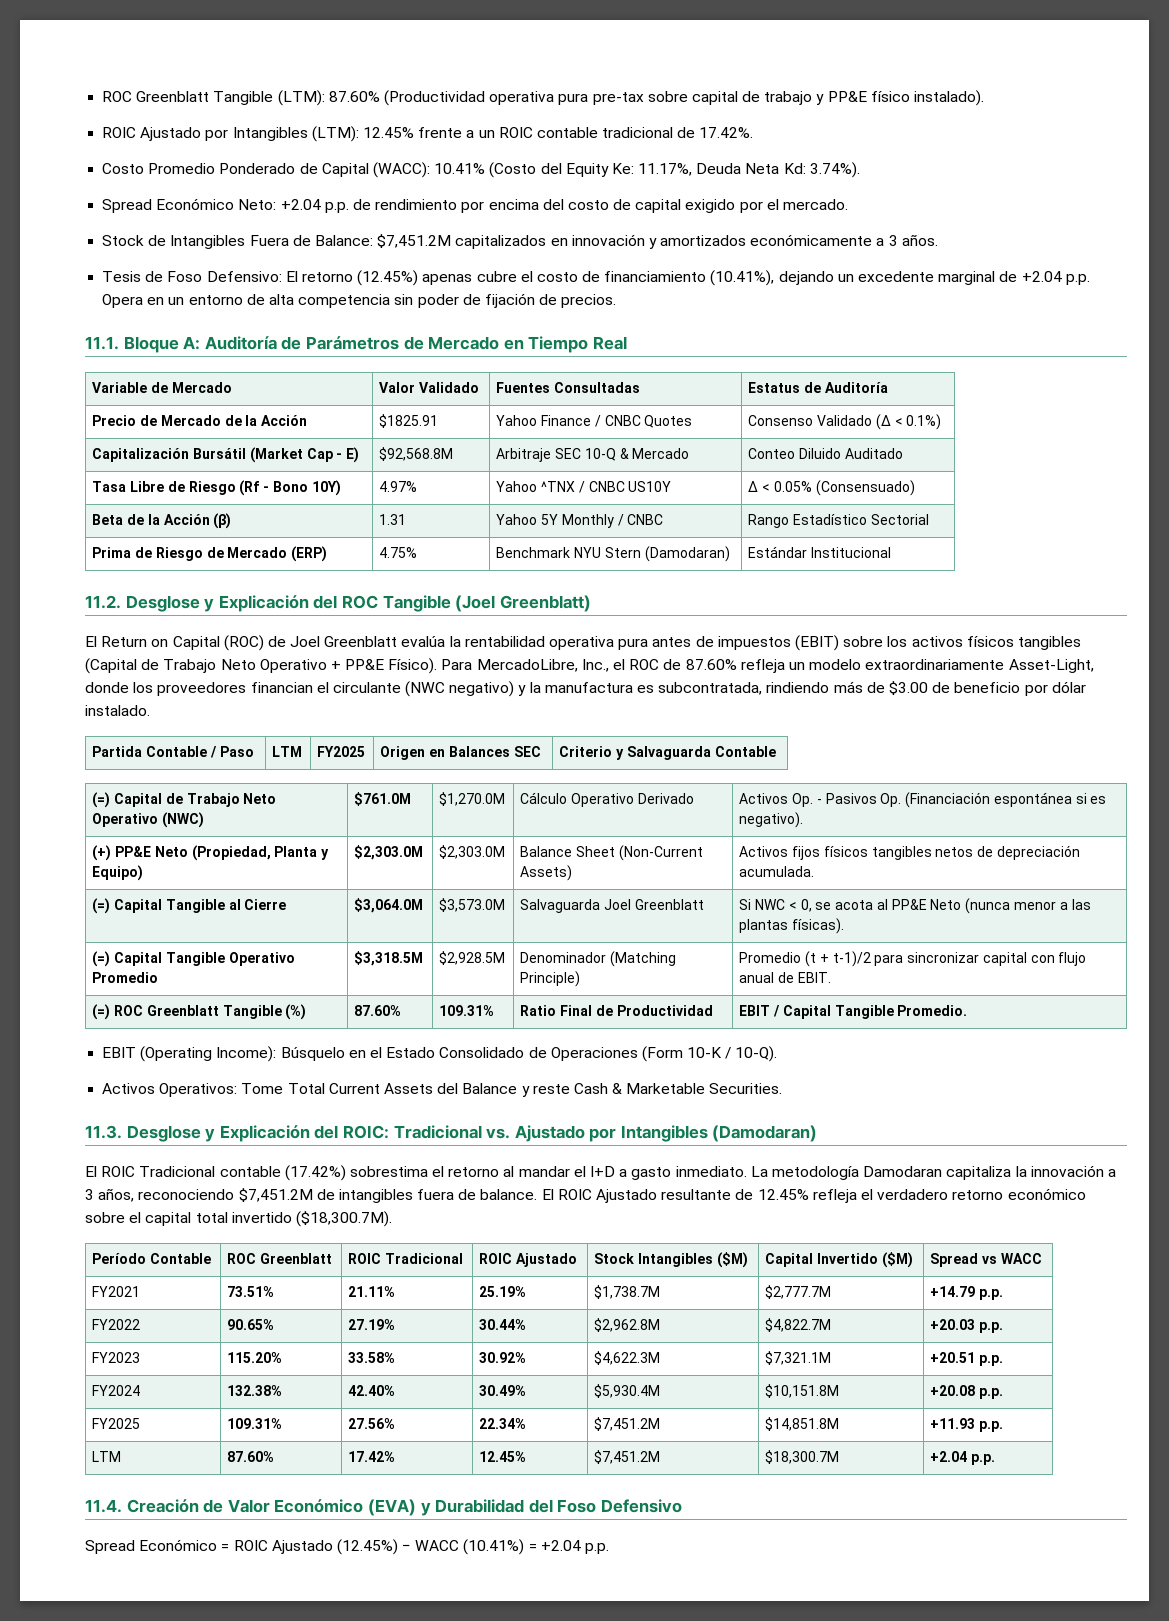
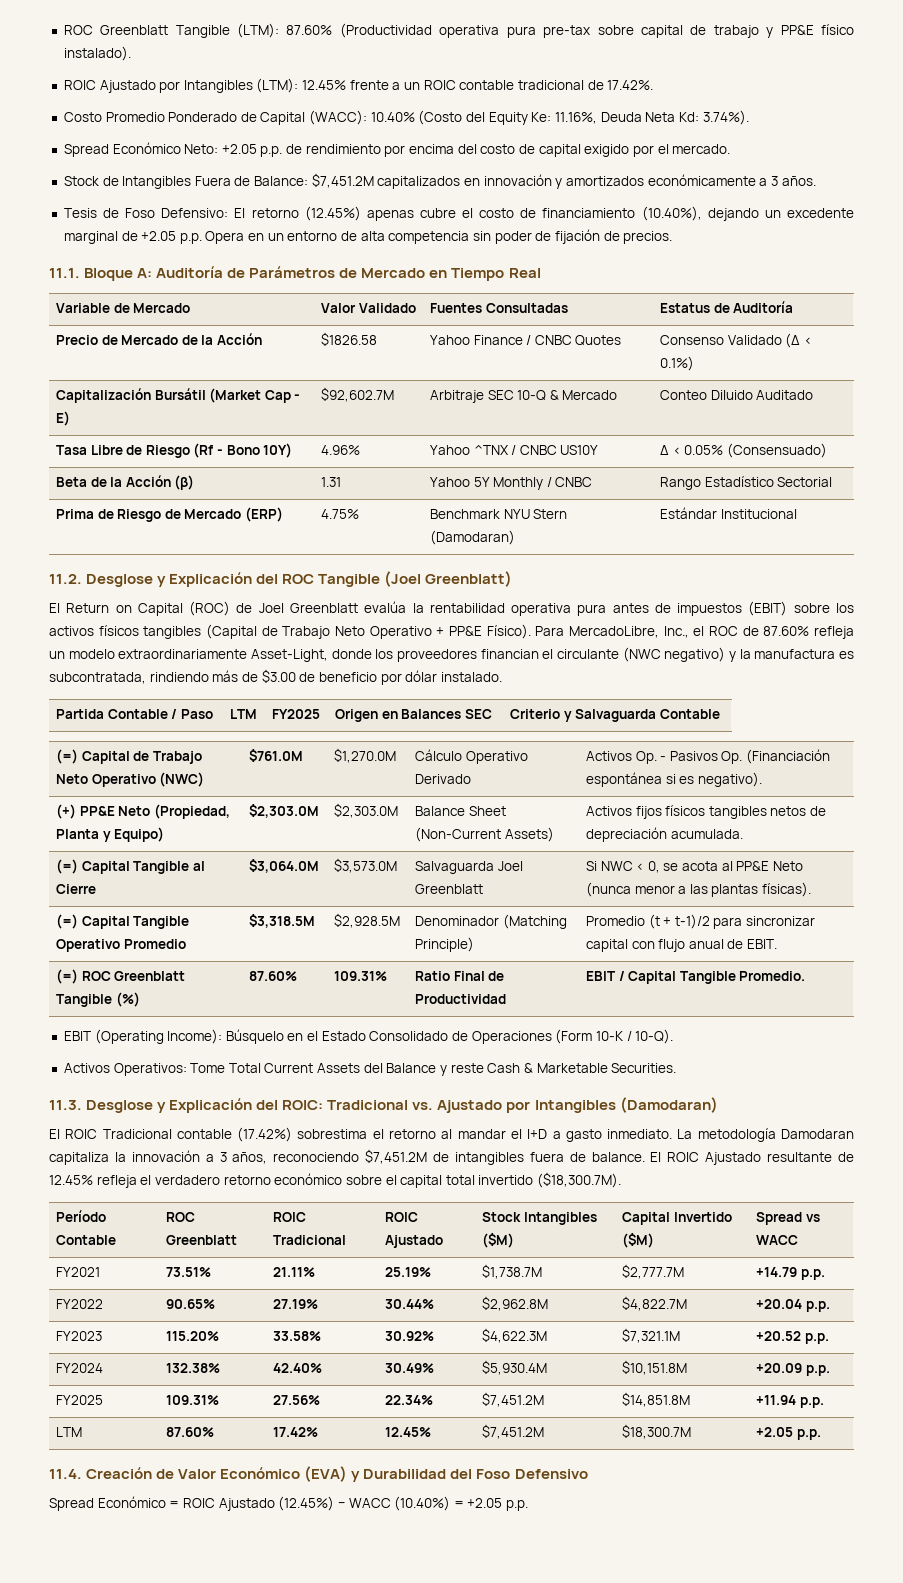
[434,163,486,174] 10.41% -> [370,112,415,122] 10.40%
[638,163,693,176] 11.17%, -> [554,112,597,124] 11.16%,
[280,199,321,210] +2.04 -> [221,144,257,154] +2.05
[710,270,775,286] (10.41%), -> [641,206,702,221] (10.40%),
[1021,271,1062,282] +2.04 -> [141,231,177,241] +2.05
[379,414,439,428] $1825.91 -> [320,332,377,346] $1826.58
[379,447,454,461] $92,568.8M -> [320,387,394,402] $92,602.7M
[379,481,418,492] 4.97% -> [320,445,360,455] 4.96%
[930,1319,976,1330] +20.03 -> [755,1299,802,1309] +20.04
[930,1352,976,1363] +20.51 -> [755,1331,801,1341] +20.52
[930,1385,976,1396] +20.08 -> [755,1363,802,1373] +20.09
[930,1418,976,1429] +11.93 -> [755,1395,796,1405] +11.94
[930,1451,968,1462] +2.04 -> [755,1427,793,1437] +2.05
[463,1539,581,1555] (10.41%) = +2.04 -> [394,1496,503,1511] (10.40%) = +2.05

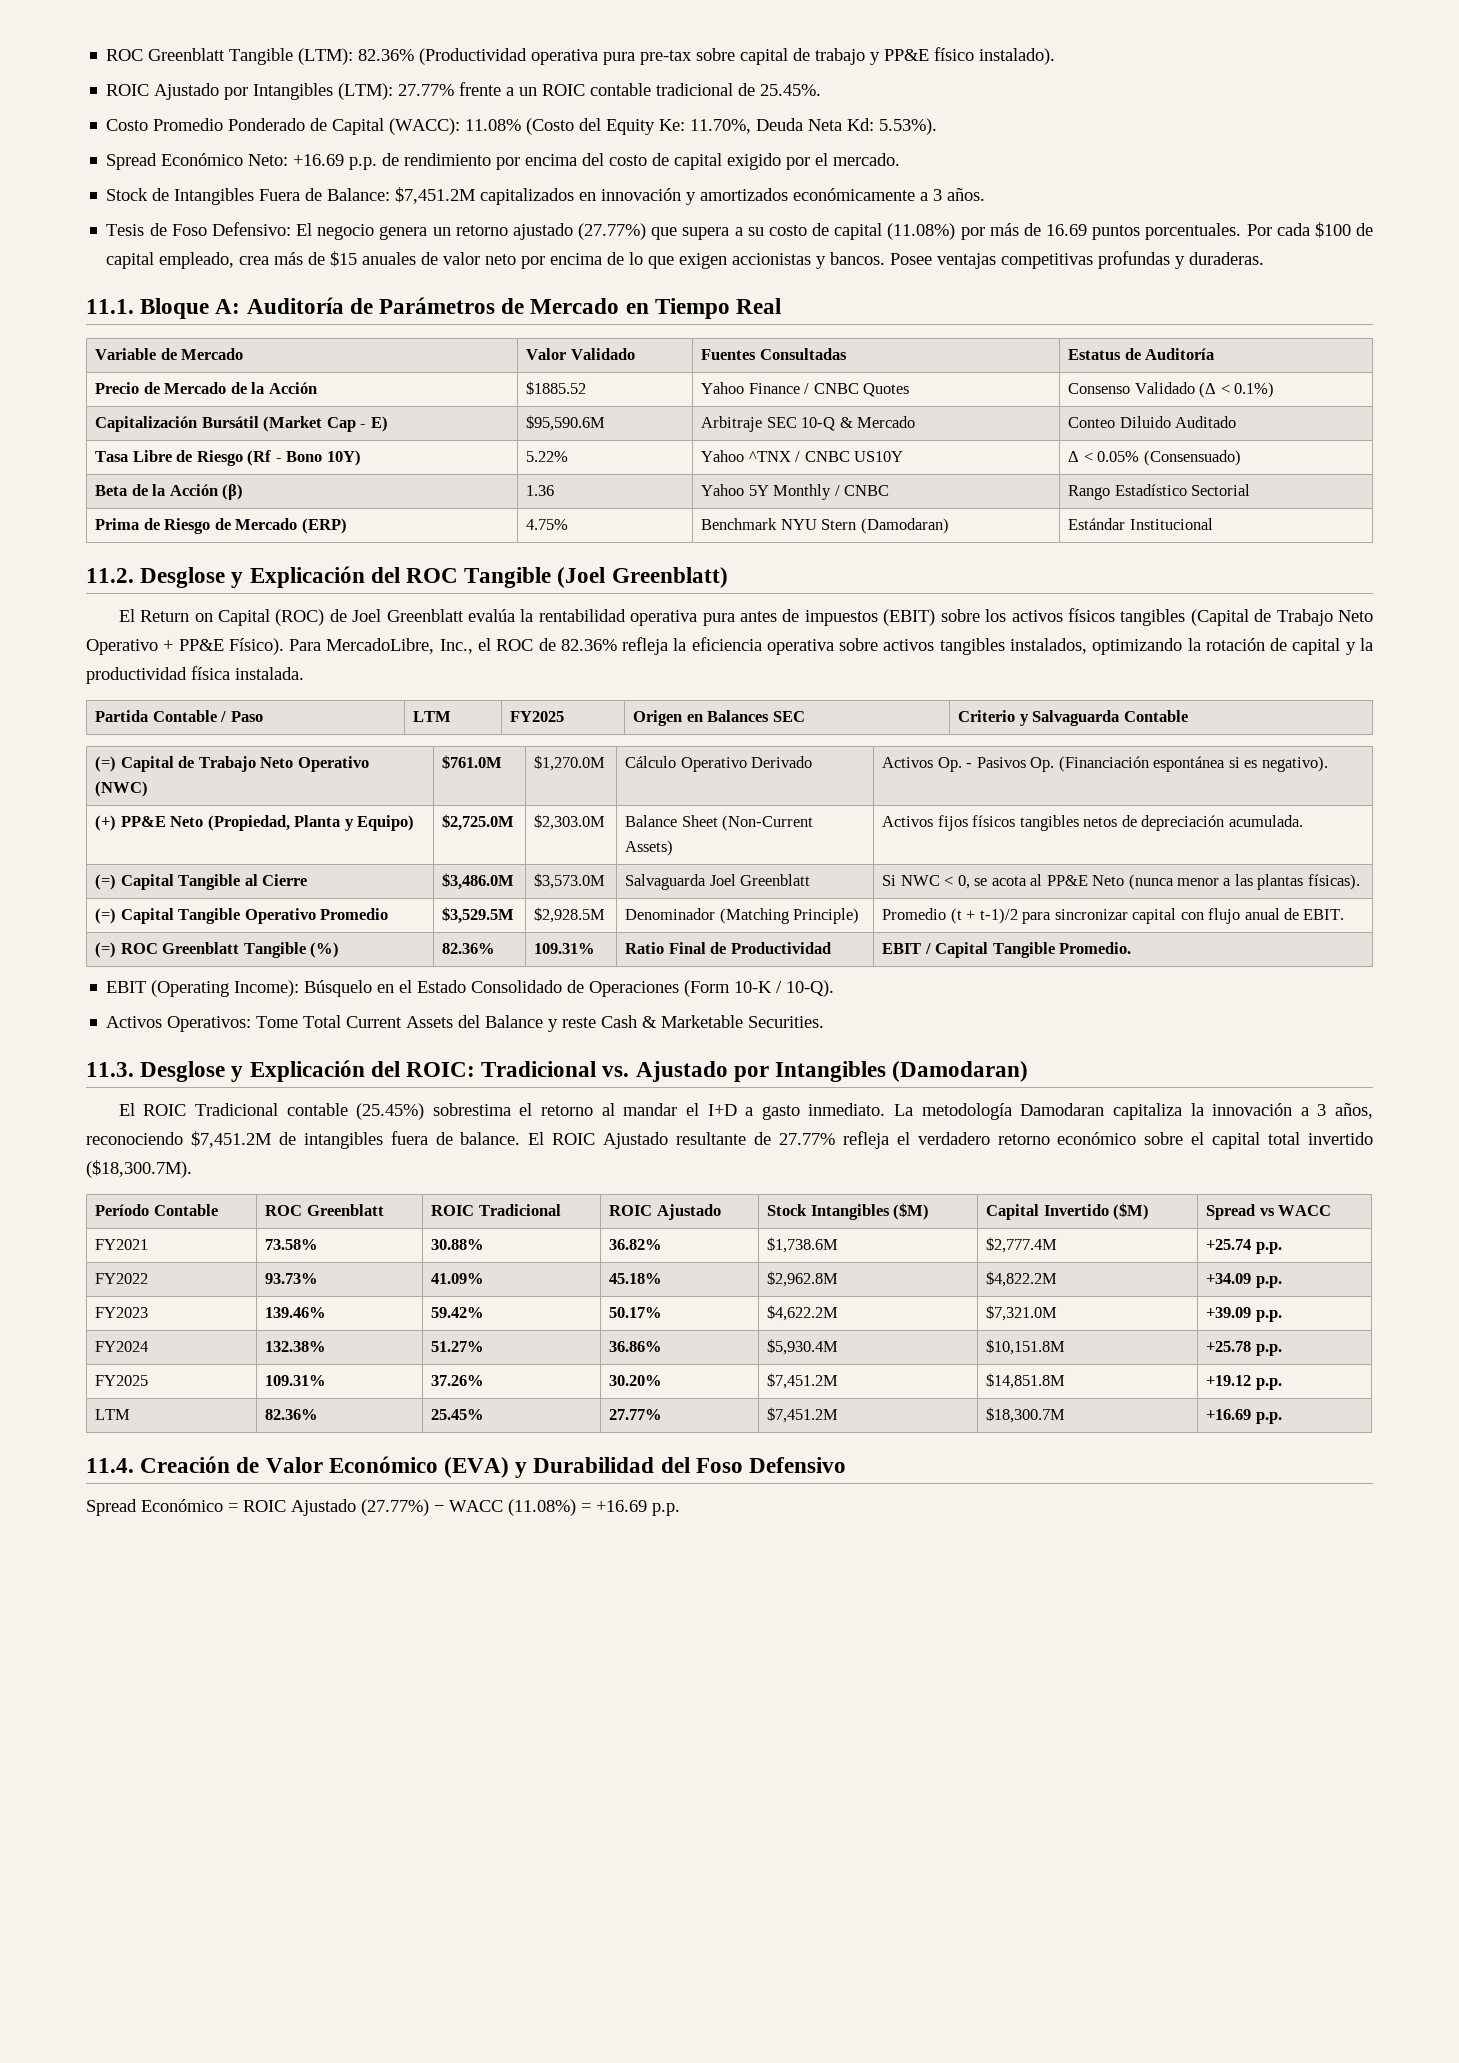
[286,25,333,35] 87.60% -> [358,49,415,61] 82.36%
[302,80,347,90] 12.45% -> [398,84,455,96] 27.77%
[607,80,654,90] 17.42%. -> [760,84,822,96] 25.45%.
[370,112,415,122] 10.40% -> [465,119,522,131] 11.08%
[554,112,597,124] 11.16%, -> [690,119,752,134] 11.70%,
[702,110,749,125] 3.74%). -> [879,118,938,135] 5.53%).
[221,144,257,154] +2.05 -> [293,154,345,166] +16.69
[251,206,854,221] [63,229,673,244] retorno (12.45%) apenas cubre el costo de financiamiento (10.40%), dejando un excedente marginal de +2.05 p.p. Opera en un entorno de alta competencia sin poder de fijación de precios. -> [317,222,1374,240] [106,251,1265,269] negocio genera un retorno ajustado (27.77%) que supera a su costo de capital (11.08%) por más de 16.69 puntos porcentuales. Por cada $100 de capital empleado, crea más de $15 anuales de valor neto por encima de lo que exigen accionistas y bancos. Posee ventajas competitivas profundas y duraderas.
[320,332,377,346] $1826.58 -> [526,381,587,395] $1885.52
[320,387,394,402] $92,602.7M -> [526,415,606,431] $95,590.6M
[320,445,360,455] 4.96% -> [526,451,569,462] 5.22%
[320,477,341,487] 1.31 -> [526,485,555,496] 1.36
[763,626,854,639] [49,647,854,662] [49,669,502,685] 87.60% refleja un modelo extraordinariamente Asset-Light, donde los proveedores financian el circulante (NWC negativo) y la manufactura es subcontratada, rindiendo más de $3.00 de beneficio por dólar instalado. -> [560,637,1373,655] [86,666,304,684] 82.36% refleja la eficiencia operativa sobre activos tangibles instalados, optimizando la rotación de capital y la productividad física instalada.
[248,804,319,818] $2,303.0M -> [442,814,515,831] $2,725.0M
[248,859,319,873] $3,064.0M -> [442,873,515,890] $3,486.0M
[248,914,315,928] $3,318.5M -> [442,907,515,924] $3,529.5M
[248,971,297,981] 87.60% -> [442,943,496,954] 82.36%
[237,1127,293,1142] (17.42%) -> [356,1103,425,1120] (25.45%)
[49,1175,93,1185] 12.45% -> [778,1133,835,1145] 27.77%
[165,1267,211,1277] [272,1267,315,1277] [384,1267,431,1277] [481,1264,542,1279] [621,1264,684,1279] [755,1267,797,1277] 73.51% | 21.11% | 25.19% | $1,738.7M | $2,777.7M | +14.79 -> [265,1239,319,1250] [431,1239,485,1250] [609,1239,663,1250] [767,1237,839,1253] [986,1237,1058,1253] [1206,1239,1252,1250] 73.58% | 30.88% | 36.82% | $1,738.6M | $2,777.4M | +25.74
[165,1299,215,1309] [272,1299,318,1309] [384,1299,434,1309] 90.65% | 27.19% | 30.44% -> [265,1273,319,1284] [431,1273,485,1284] [609,1273,663,1284] 93.73% | 41.09% | 45.18%
[621,1296,687,1311] [755,1299,802,1309] $4,822.7M | +20.04 -> [986,1271,1058,1287] [1206,1273,1252,1284] $4,822.2M | +34.09
[165,1331,219,1341] [272,1331,321,1341] [384,1331,434,1341] [481,1328,547,1343] [621,1328,680,1343] [755,1331,801,1341] 115.20% | 33.58% | 30.92% | $4,622.3M | $7,321.1M | +20.52 -> [265,1307,327,1318] [431,1307,485,1318] [609,1307,663,1318] [767,1305,839,1321] [986,1305,1058,1321] [1206,1307,1252,1318] 139.46% | 59.42% | 50.17% | $4,622.2M | $7,321.0M | +39.09
[272,1363,322,1373] [384,1363,434,1373] 42.40% | 30.49% -> [431,1341,485,1352] [609,1341,663,1352] 51.27% | 36.86%
[755,1363,802,1373] +20.09 -> [1206,1341,1252,1352] +25.78
[272,1395,320,1405] [384,1395,433,1405] 27.56% | 22.34% -> [431,1375,485,1386] [609,1375,663,1386] 37.26% | 30.20%
[755,1395,796,1405] +11.94 -> [1206,1375,1252,1386] +19.12
[165,1427,214,1437] [272,1427,318,1437] [384,1427,431,1437] 87.60% | 17.42% | 12.45% -> [265,1409,319,1420] [431,1409,485,1420] [609,1409,663,1420] 82.36% | 25.45% | 27.77%
[755,1427,793,1437] +2.05 -> [1206,1409,1252,1420] +16.69
[278,1496,335,1511] (12.45%) -> [361,1499,429,1516] (27.77%)
[394,1496,503,1511] (10.40%) = +2.05 -> [508,1499,647,1516] (11.08%) = +16.69

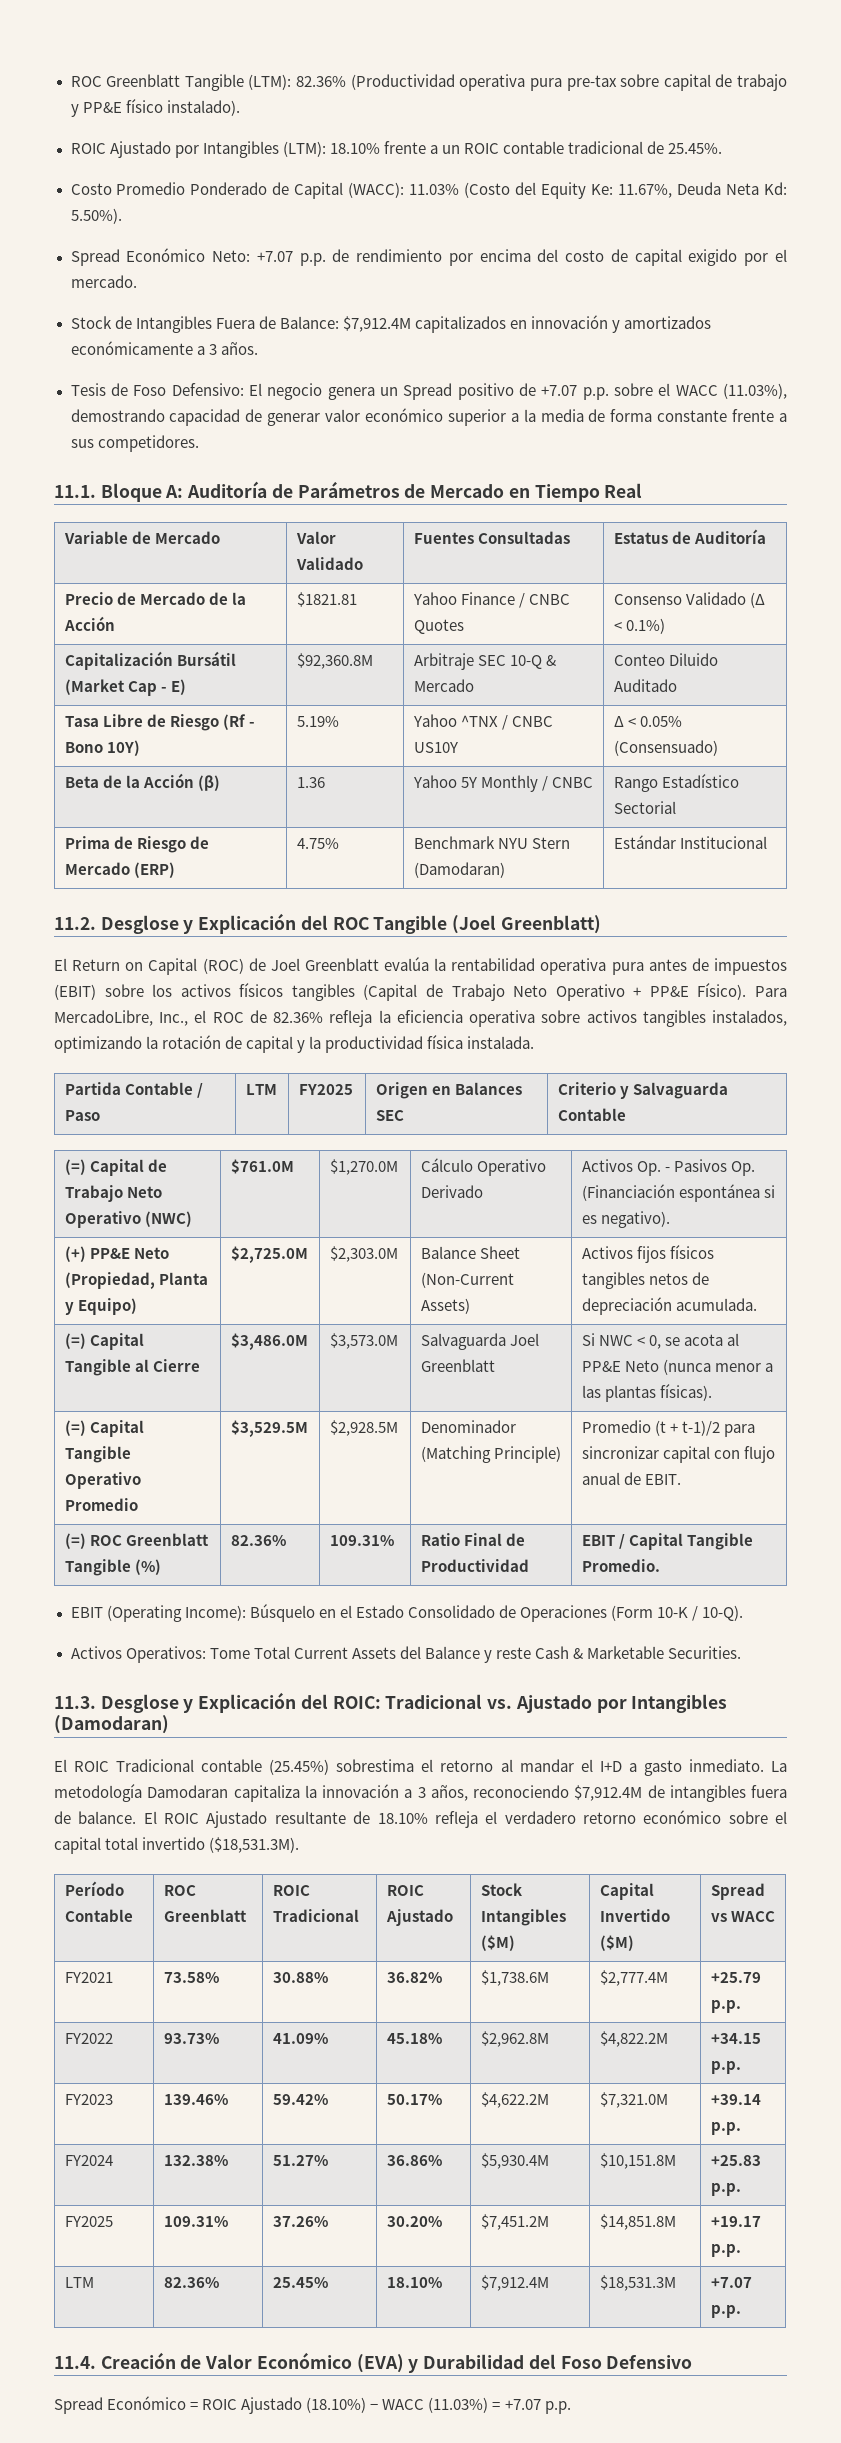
[398,84,455,96] 27.77% -> [329,143,380,154] 18.10%
[465,119,522,131] 11.08% -> [409,184,460,195] 11.03%
[690,119,752,134] 11.70%, -> [618,184,673,198] 11.67%,
[879,118,938,135] 5.53%). -> [70,208,122,224] 5.50%).
[293,154,345,166] +16.69 -> [256,251,293,262] +7.07
[395,187,476,204] $7,451.2M -> [342,316,411,332] $7,912.4M
[455,222,1374,240] [106,251,1265,269] retorno ajustado (27.77%) que supera a su costo de capital (11.08%) por más de 16.69 puntos porcentuales. Por cada $100 de capital empleado, crea más de $15 anuales de valor neto por encima de lo que exigen accionistas y bancos. Posee ventajas competitivas profundas y duraderas. -> [403,383,787,400] [70,408,787,426] [70,435,199,452] Spread positivo de +7.07 p.p. sobre el WACC (11.03%), demostrando capacidad de generar valor económico superior a la media de forma constante frente a sus competidores.
[526,381,587,395] $1885.52 -> [296,592,357,607] $1821.81
[526,415,606,431] $95,590.6M -> [296,653,373,669] $92,360.8M
[526,451,569,462] 5.22% -> [296,716,339,727] 5.19%
[190,1131,271,1148] $7,451.2M -> [574,1785,643,1801] $7,912.4M
[778,1133,835,1145] 27.77% -> [377,1813,428,1824] 18.10%
[86,1160,192,1178] ($18,300.7M). -> [209,1837,300,1853] ($18,531.3M).
[1206,1239,1252,1250] +25.74 -> [710,1972,761,1983] +25.79
[1206,1273,1252,1284] +34.09 -> [710,2033,761,2044] +34.15
[1206,1307,1252,1318] +39.09 -> [710,2094,761,2105] +39.14
[1206,1341,1252,1352] +25.78 -> [710,2155,761,2166] +25.83
[1206,1375,1252,1386] +19.12 -> [710,2216,761,2227] +19.17
[609,1409,663,1420] [767,1407,839,1423] [986,1407,1066,1423] [1206,1409,1252,1420] 27.77% | $7,451.2M | $18,300.7M | +16.69 -> [386,2277,442,2288] [480,2275,549,2291] [599,2275,676,2291] [710,2277,752,2288] 18.10% | $7,912.4M | $18,531.3M | +7.07
[361,1499,429,1516] (27.77%) -> [306,2397,367,2413] (18.10%)
[508,1499,647,1516] (11.08%) = +16.69 -> [428,2397,541,2413] (11.03%) = +7.07

